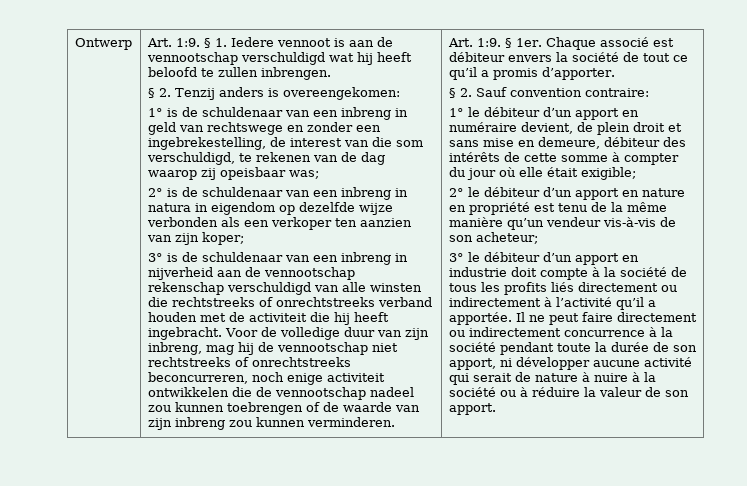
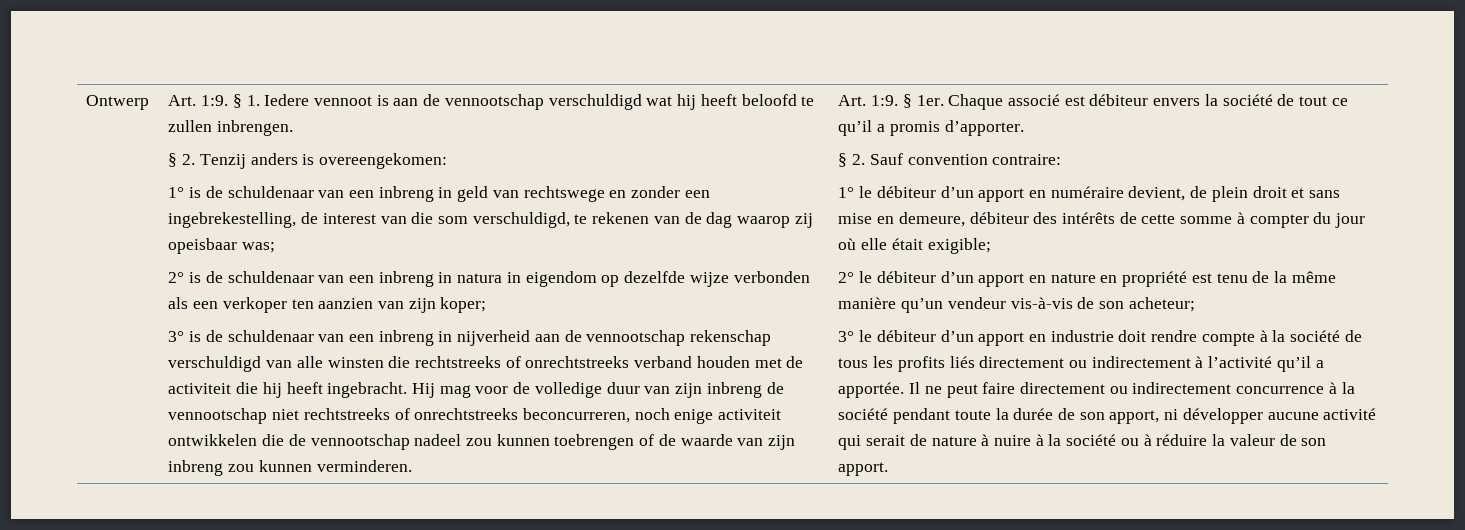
[224,328,258,337] Voor -> [411,383,509,398] Hij mag voor
[147,342,254,355] inbreng, mag hij -> [706,382,762,398] inbreng
(537, 272) none -> [1151,330,1198,342] rendre

